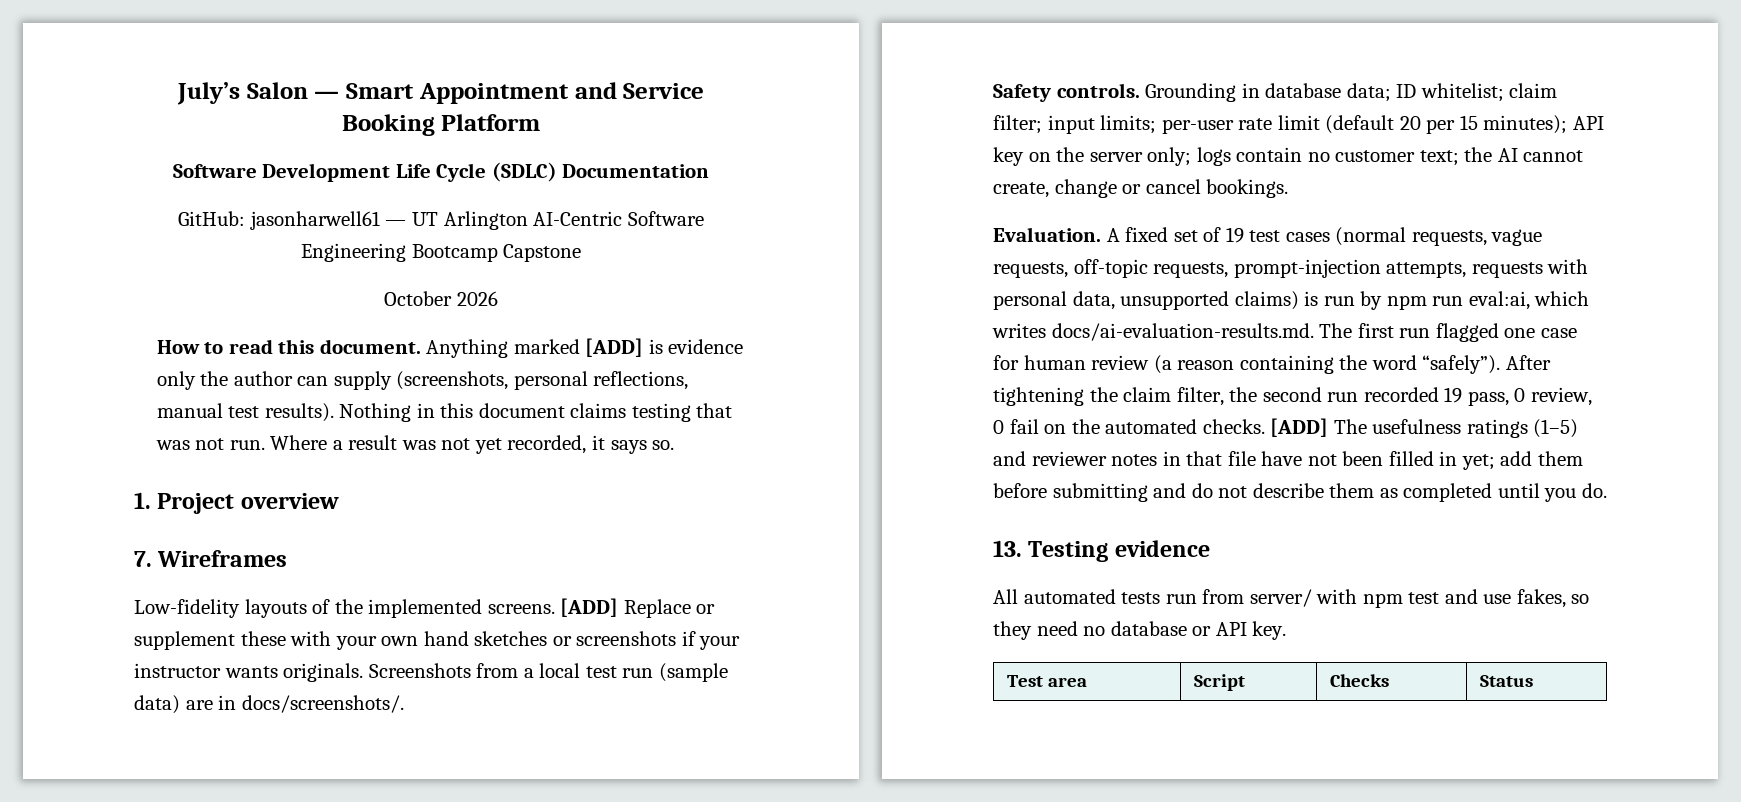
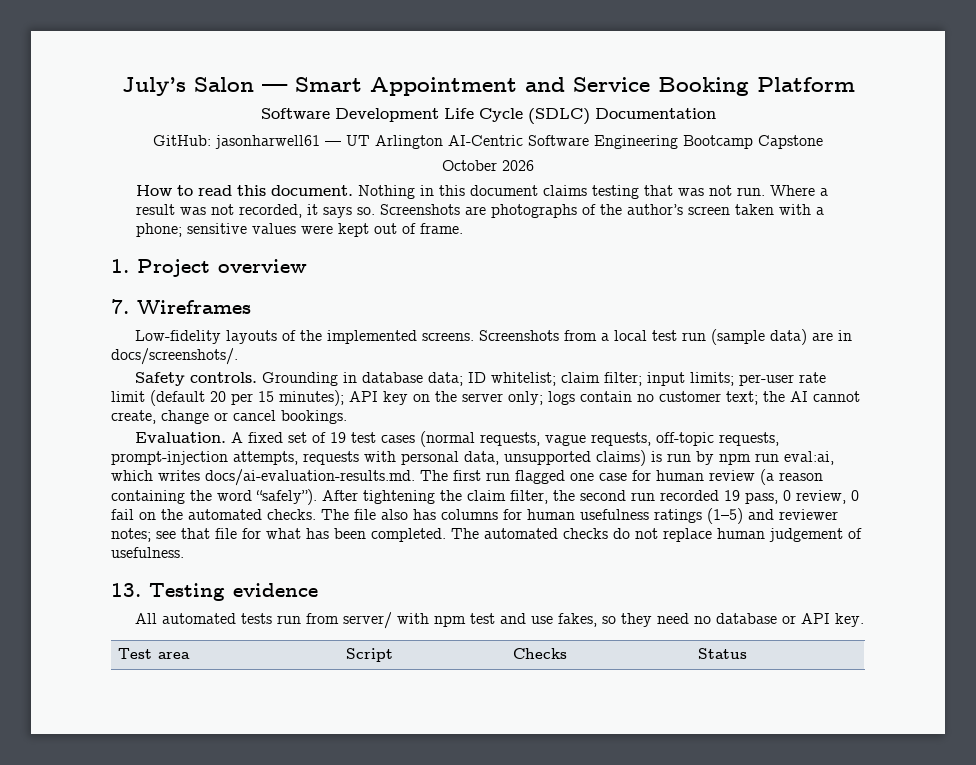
[426,338,744,358] [156,371,689,390] [156,403,334,422] Anything marked [ADD] is evidence only the author can supply (screenshots, personal reflections, manual test results). -> (354, 190) none
[474,438,502,454] yet -> (235, 209) none
(675, 445) none -> [380,204,825,218] [136,223,464,237] Screenshots are photographs of the author’s screen taken with a phone; sensitive values were kept out of frame.
[560,598,716,618] [134,631,741,650] [134,663,364,682] [ADD] Replace or supplement these with your own hand sketches or screenshots if your instructor wants originals. -> (475, 336) none
[1270,418,1367,437] [ADD] The -> [321,509,575,520] The file also has columns for human
[1111,451,1583,470] [993,483,1607,502] notes in that file have not been filled in yet; add them before submitting and do not describe them as completed until you do. -> [111,528,862,542] [111,547,184,558] notes; see that file for what has been completed. The automated checks do not replace human judgement of usefulness.

